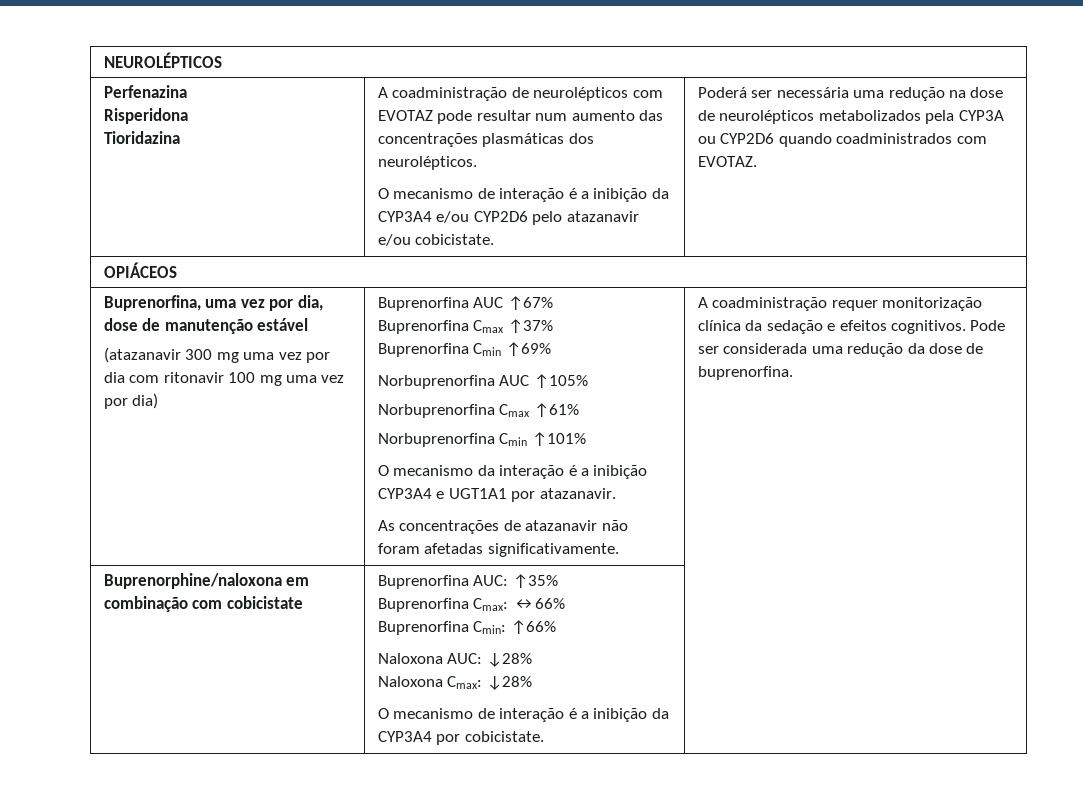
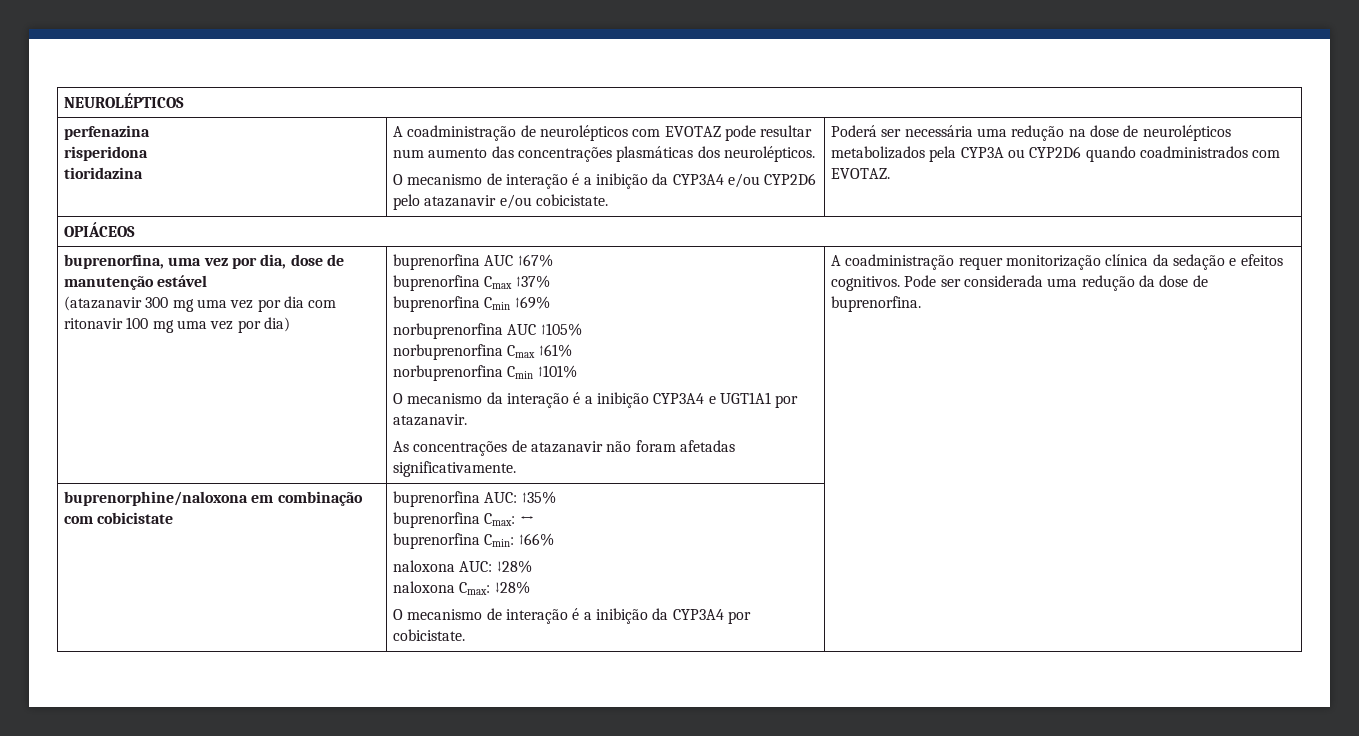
[103,85,187,98] [103,108,188,124] [103,131,180,144] Perfenazina // Risperidona // Tioridazina -> [64,125,151,140] [64,146,149,161] [64,167,144,179] perfenazina // risperidona // tioridazina
[103,295,201,311] Buprenorfina, -> [64,254,165,269] buprenorfina,
[377,297,469,311] Buprenorfina -> [393,254,481,270] buprenorfina
[377,320,469,334] Buprenorfina -> [393,275,481,291] buprenorfina
[377,343,469,357] Buprenorfina -> [393,296,481,312] buprenorfina
[377,375,495,389] Norbuprenorfina -> [393,323,504,339] norbuprenorfina
[377,404,495,418] Norbuprenorfina -> [393,344,504,360] norbuprenorfina
[377,433,495,447] Norbuprenorfina -> [393,365,504,381] norbuprenorfina
[103,573,282,589] Buprenorphine/naloxona -> [64,491,249,506] buprenorphine/naloxona
[377,575,469,589] Buprenorfina -> [393,491,481,507] buprenorfina
[377,598,565,612] [377,621,469,635] Buprenorfina Cmax: ↔66% // Buprenorfina -> [393,512,534,528] [393,533,481,549] buprenorfina Cmax: ↔ // buprenorfina
[377,653,443,664] Naloxona -> [393,560,456,572] naloxona
[377,676,443,687] Naloxona -> [393,581,456,593] naloxona

